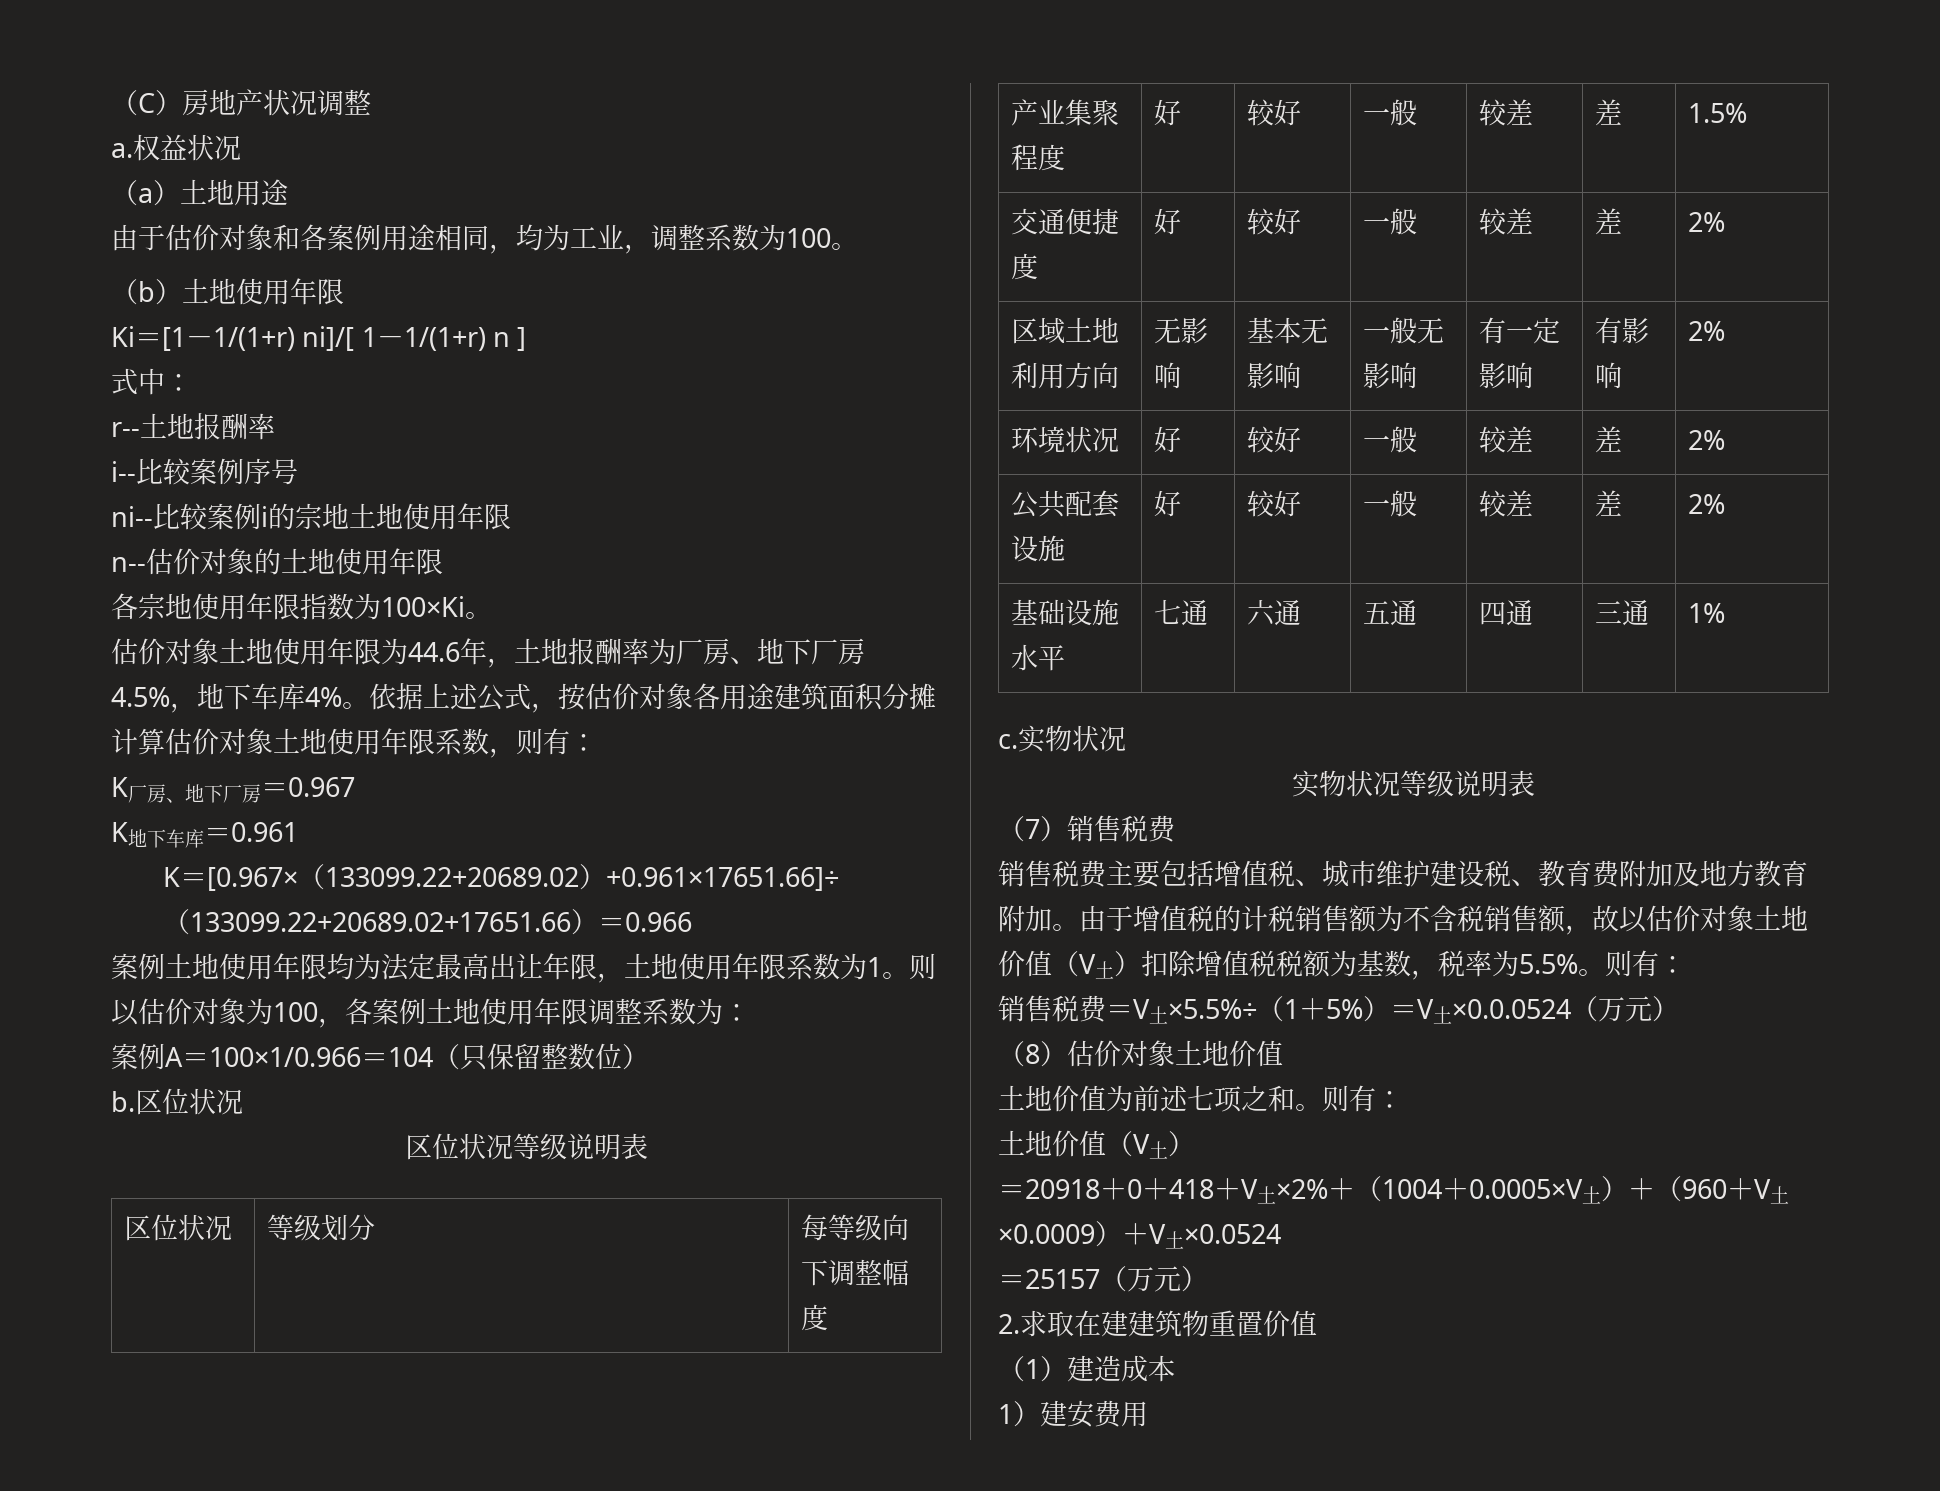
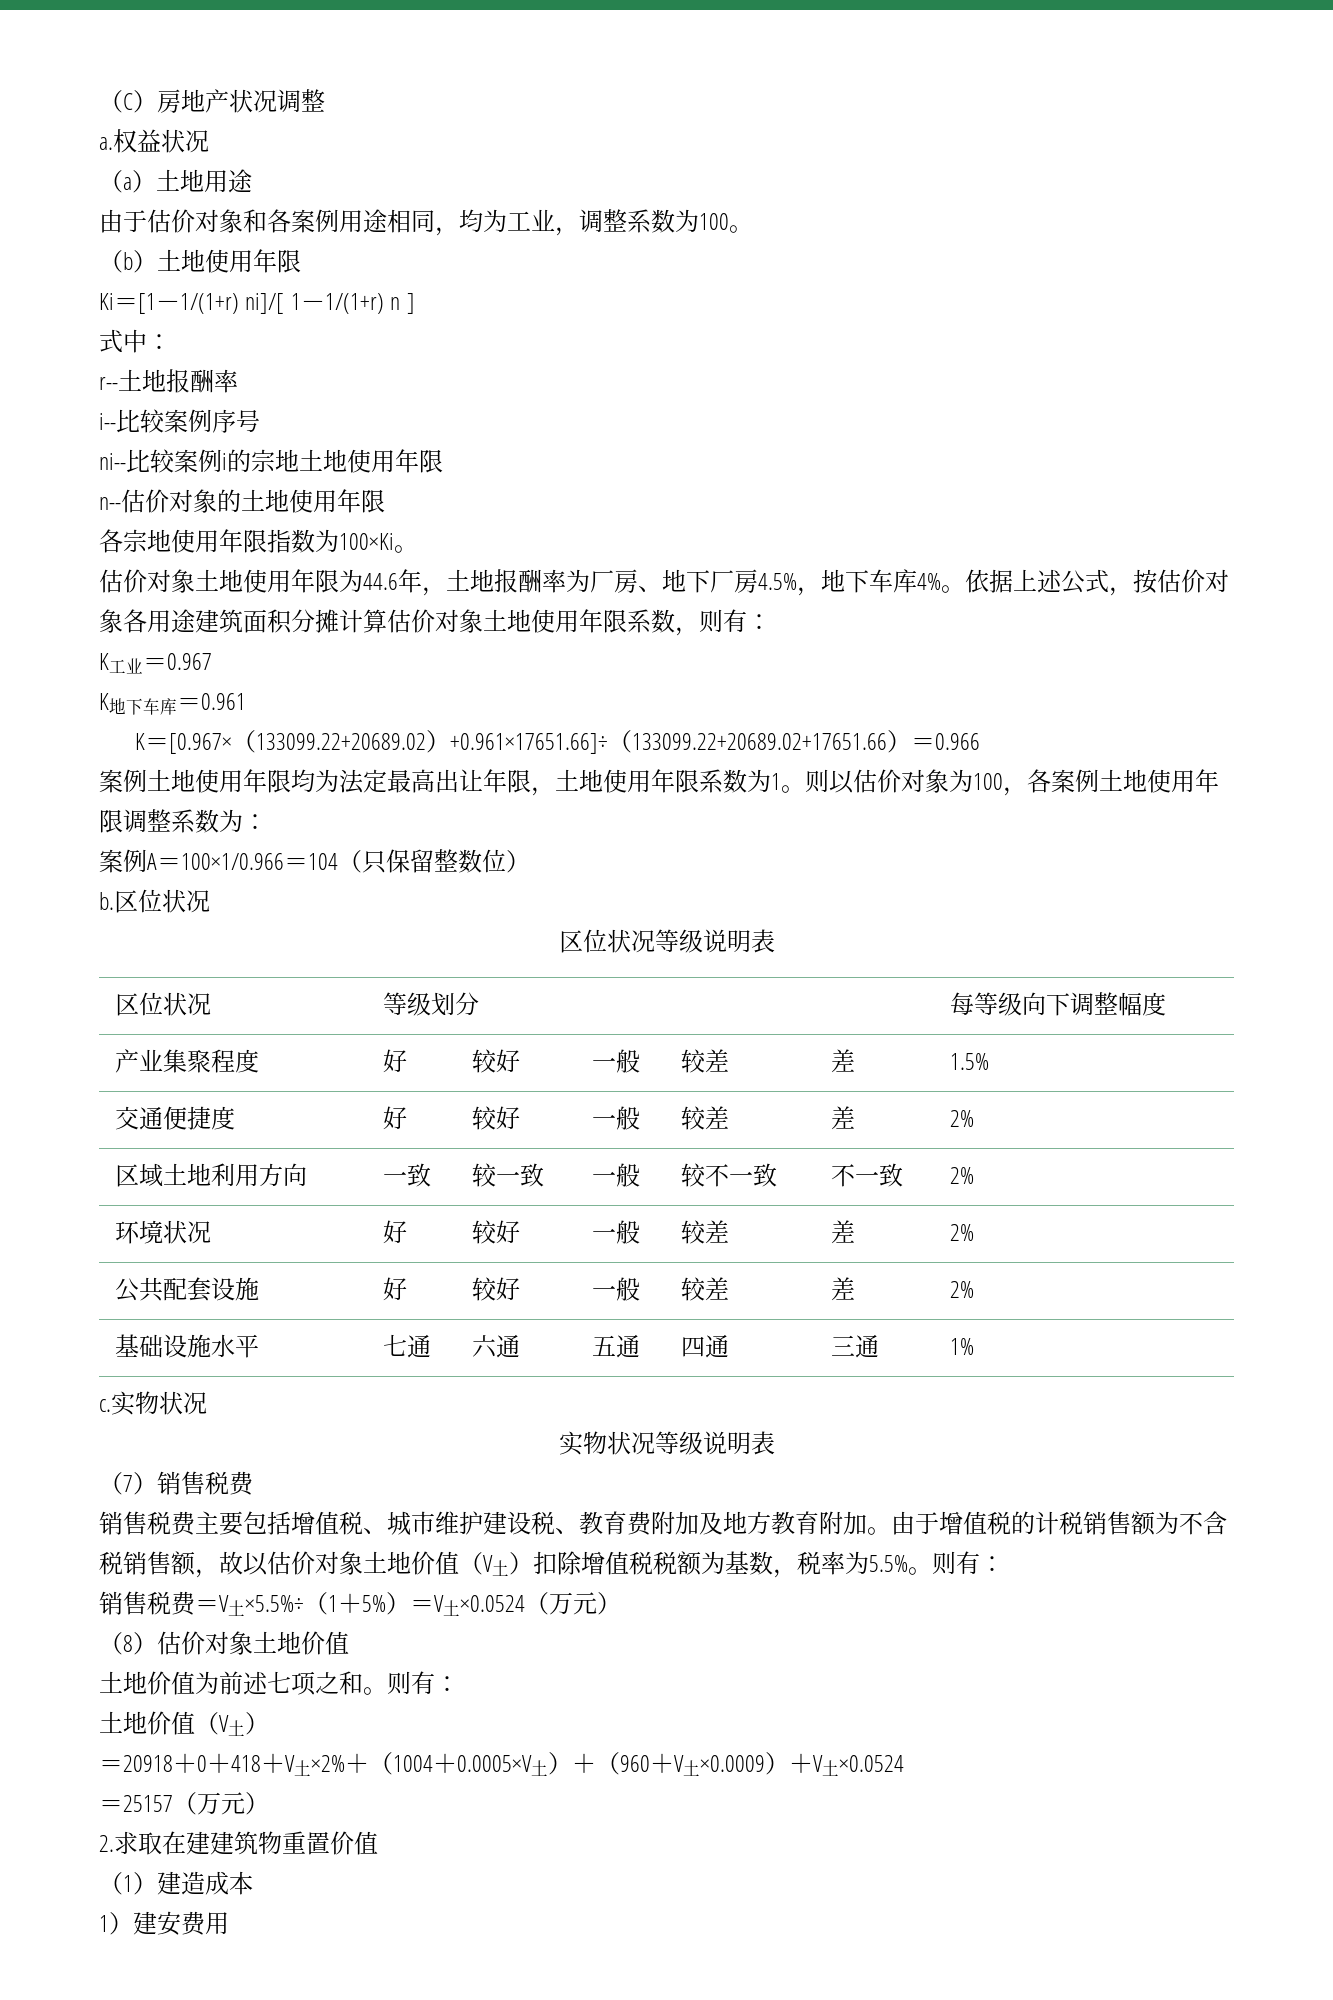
[128,784,261,803] 厂房、地下厂房 -> [109,658,143,674] 工业
[1154,317,1209,344] [1154,362,1182,389] [1247,317,1329,344] [1247,362,1302,389] [1363,317,1445,344] [1363,362,1418,389] [1479,317,1561,344] [1479,362,1534,389] [1595,317,1650,344] [1595,362,1623,389] 无影响 | 基本无影响 | 一般无影响 | 有一定影响 | 有影响 -> [383,1163,432,1187] [472,1163,545,1187] [592,1163,641,1187] [681,1163,778,1187] [831,1163,904,1187] 一致 | 较一致 | 一般 | 较不一致 | 不一致
[1452,999,1571,1019] ×0.0.0524 -> [460,1595,525,1612] ×0.0524

